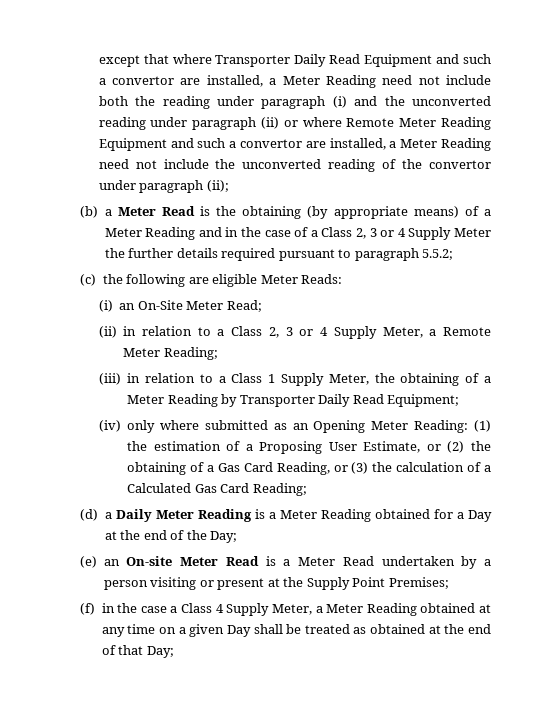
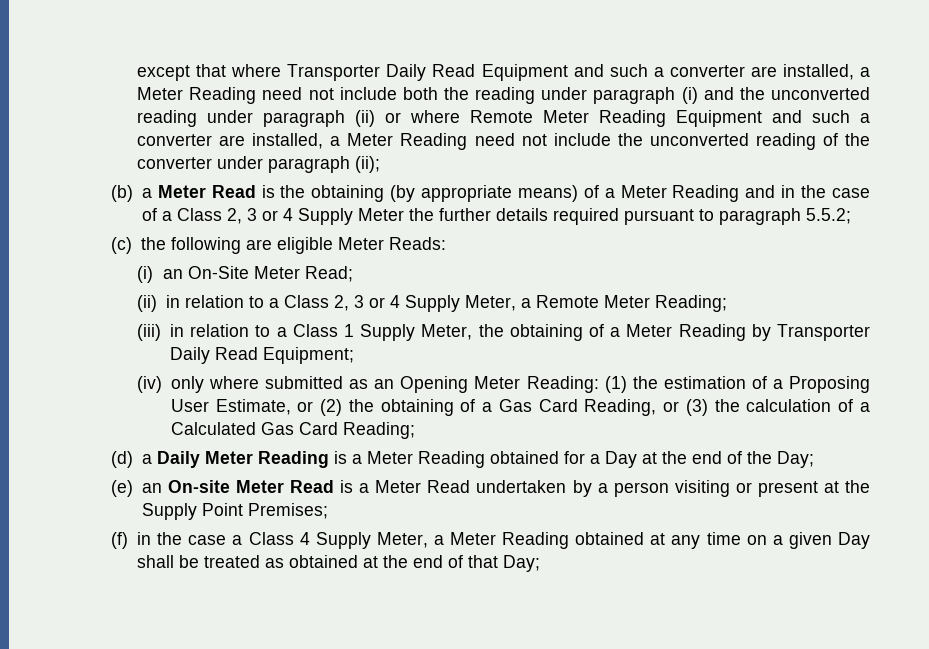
[112,76,175,85] convertor -> [669,65,745,77] converter
[239,139,302,148] convertor -> [137,134,213,146] converter
[428,160,491,169] convertor -> [137,157,213,169] converter

